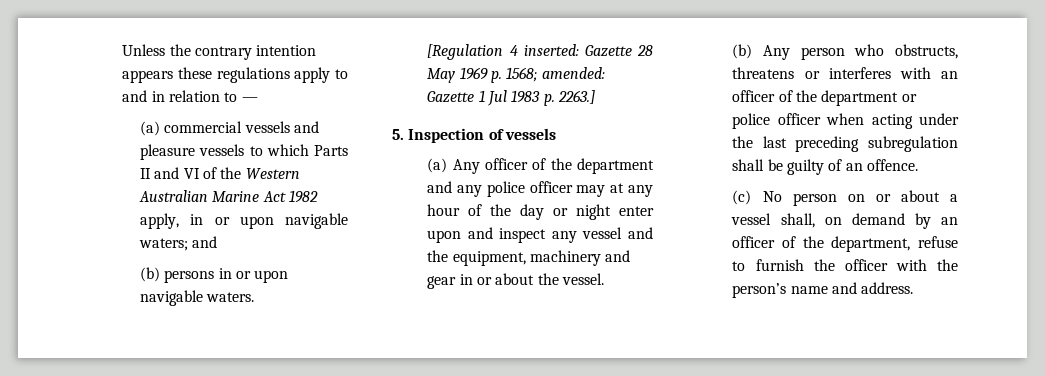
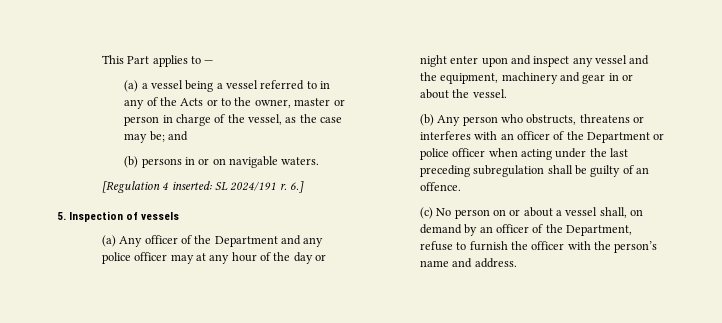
[122,44,317,60] [122,67,348,83] [122,90,258,102] [140,121,320,136] [140,144,348,160] [140,167,300,179] [139,190,319,203] [140,213,348,229] [139,238,189,251] Unless the contrary intention appears these regulations apply to and in relation to — // (a) commercial vessels and pleasure vessels to which Parts II and VI of the Western Australian Marine Act 1982 apply, in or upon navigable waters; -> [101,55,214,67] [124,80,331,92] [124,97,345,109] [124,114,343,126] [124,131,165,143] This Part applies to — // (a) a vessel being a vessel referred to in any of the Acts or to the owner, master or person in charge of the vessel, as the case may be;
[254,270,289,283] upon -> [212,158,226,165] on
[584,45,653,57] [427,67,605,83] [427,90,596,106] Gazette 28 May 1969 p. 1568; amended: Gazette 1 Jul 1983 p. 2263.] -> [214,181,305,193] SL 2024/191 r. 6.]
[577,158,654,174] department -> [214,236,278,247] Department
[821,90,899,106] department -> [587,132,651,143] Department
[831,236,911,252] department, -> [566,225,633,236] Department,

